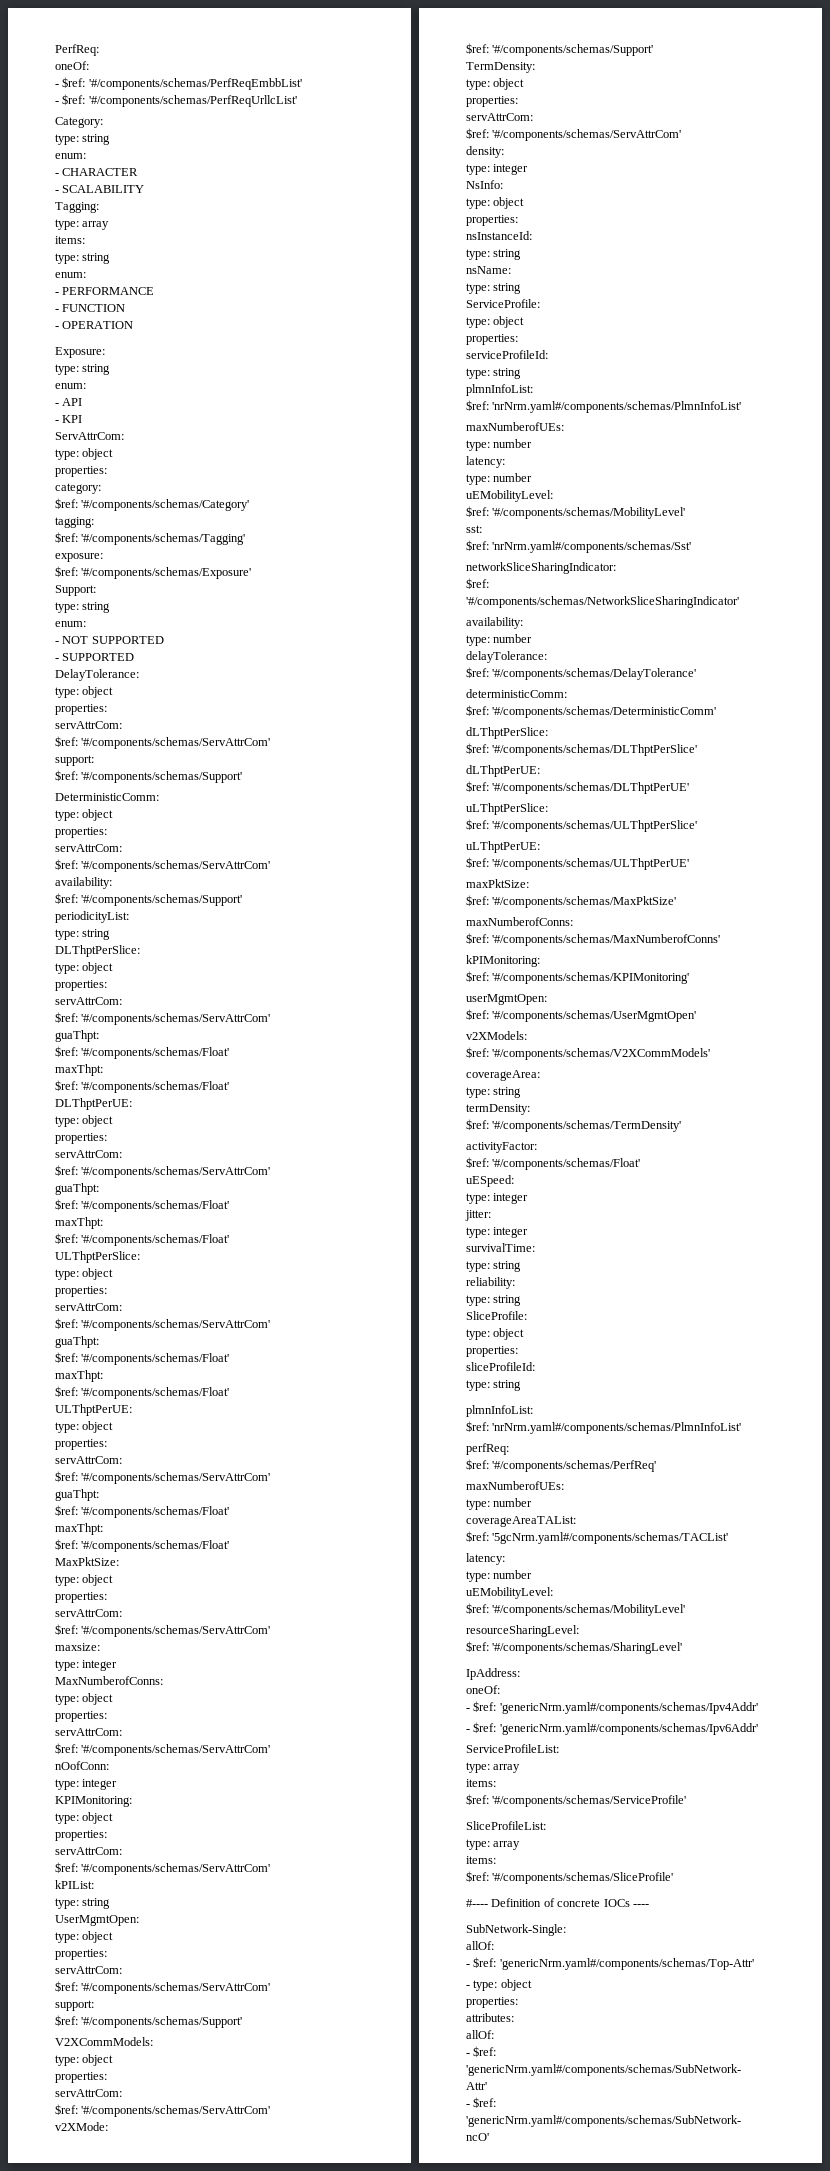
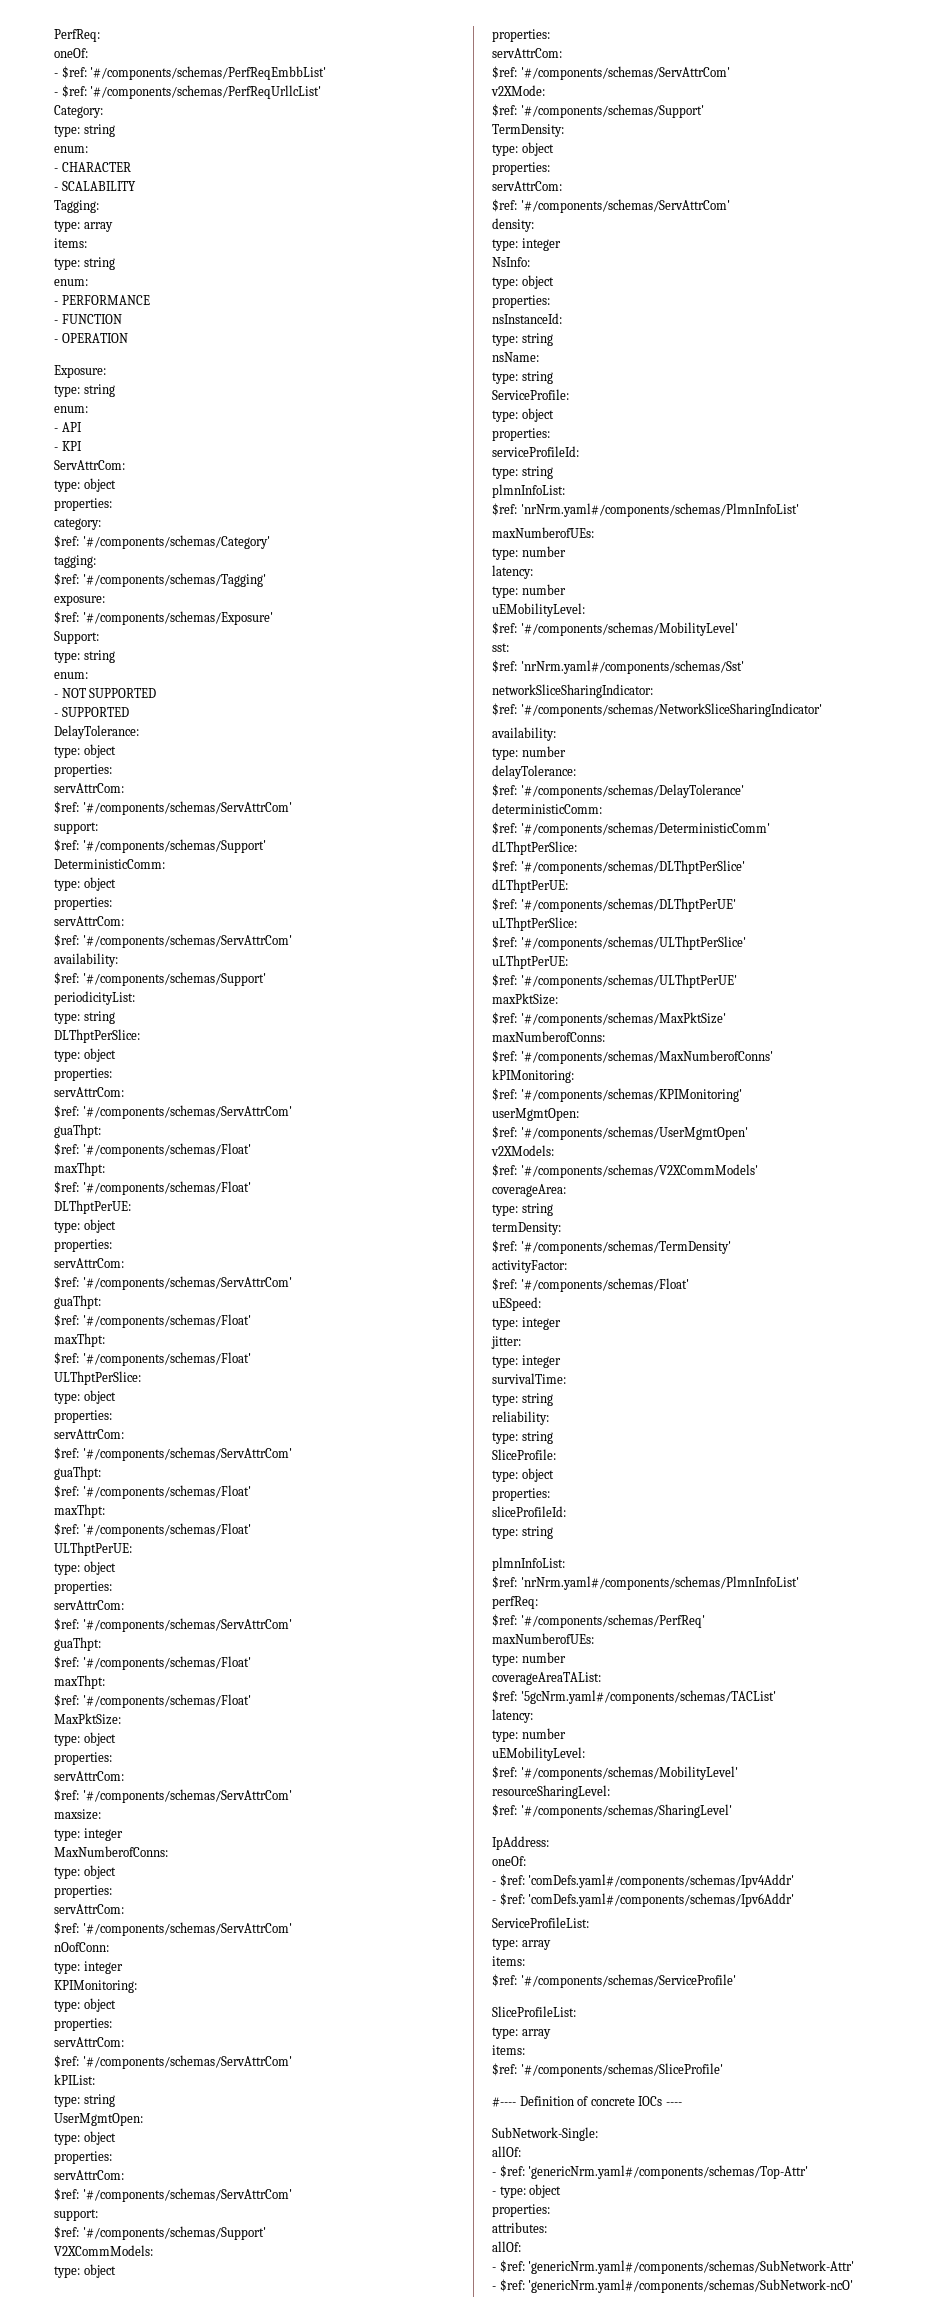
[499,1702,758,1714] [466,1722,758,1735] 'genericNrm.yaml#/components/schemas/Ipv4Addr' // - $ref: 'genericNrm.yaml#/components/schemas/Ipv6Addr' -> [528,1874,795,1888] [492,1893,795,1907] 'comDefs.yaml#/components/schemas/Ipv4Addr' // - $ref: 'comDefs.yaml#/components/schemas/Ipv6Addr'

